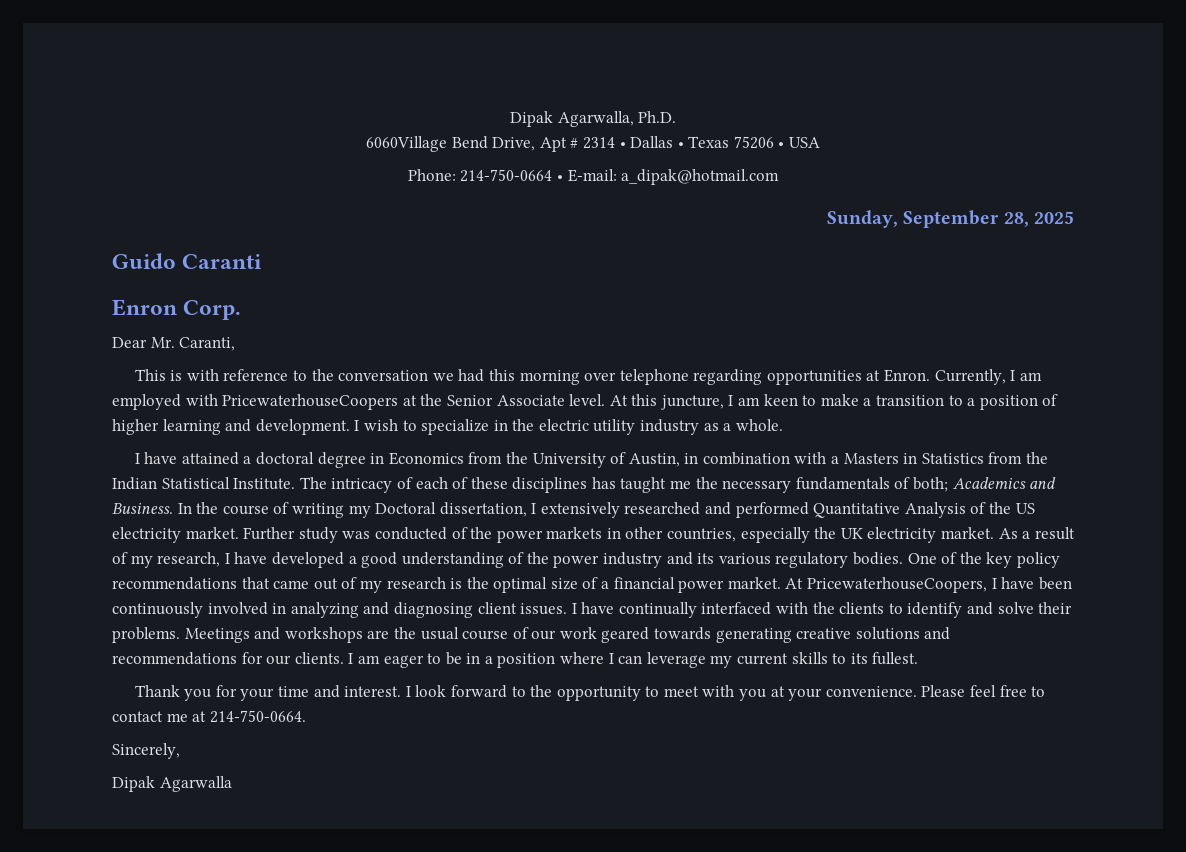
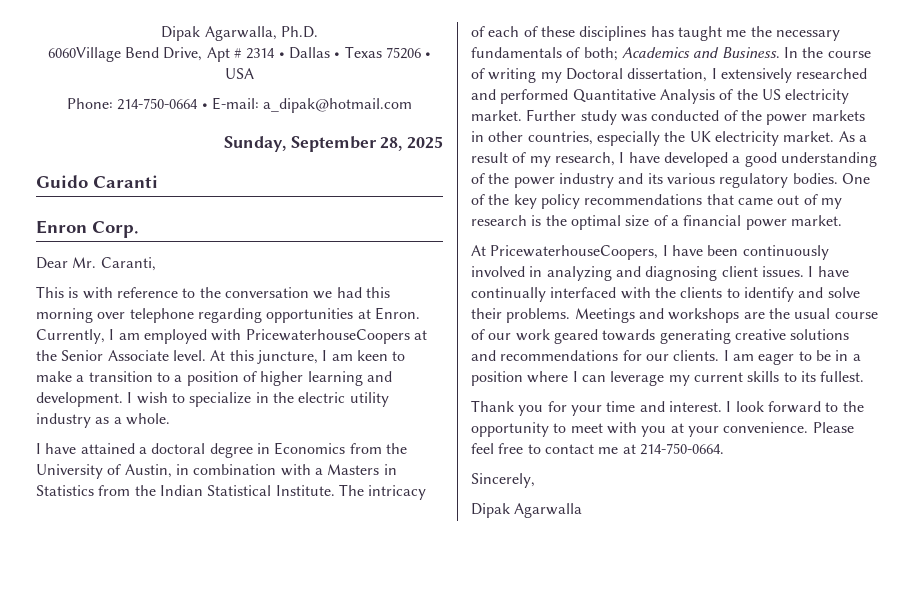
(781, 583) none -> (842, 220) //

